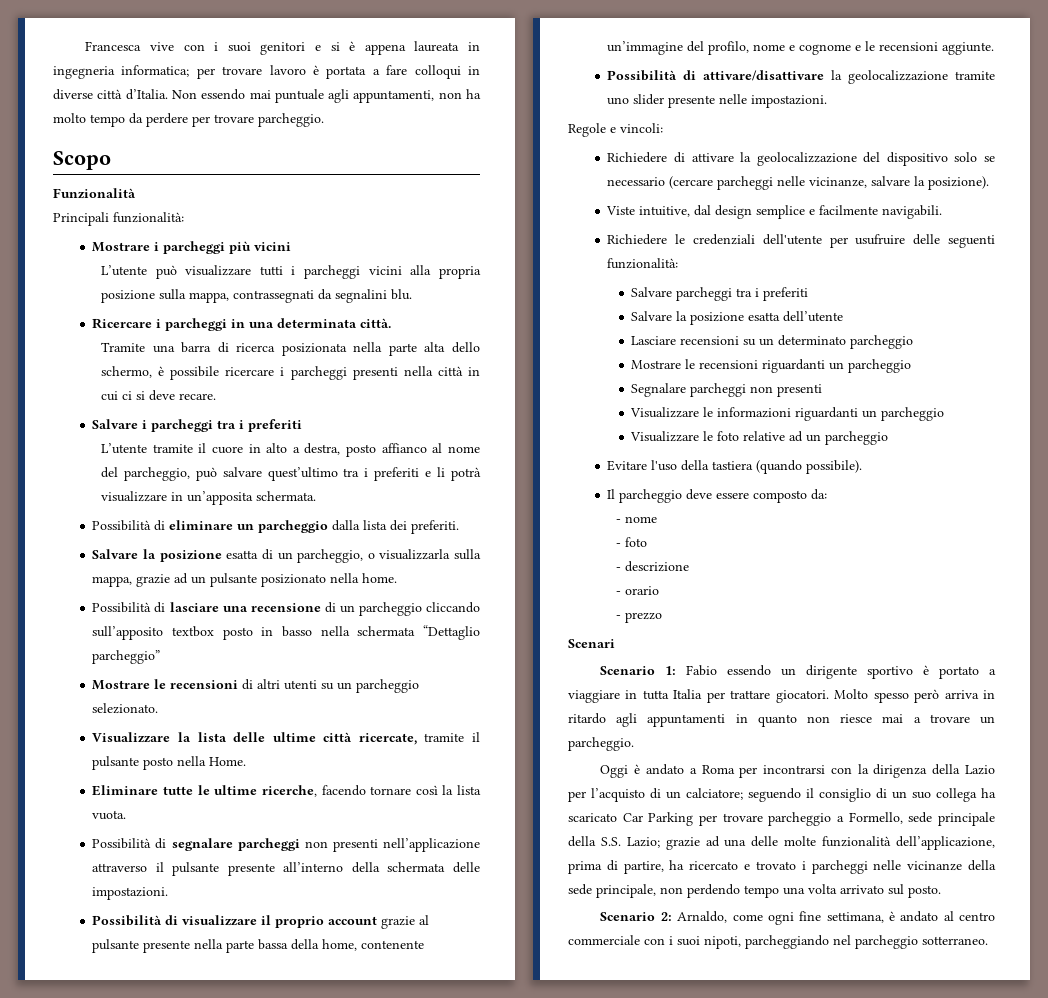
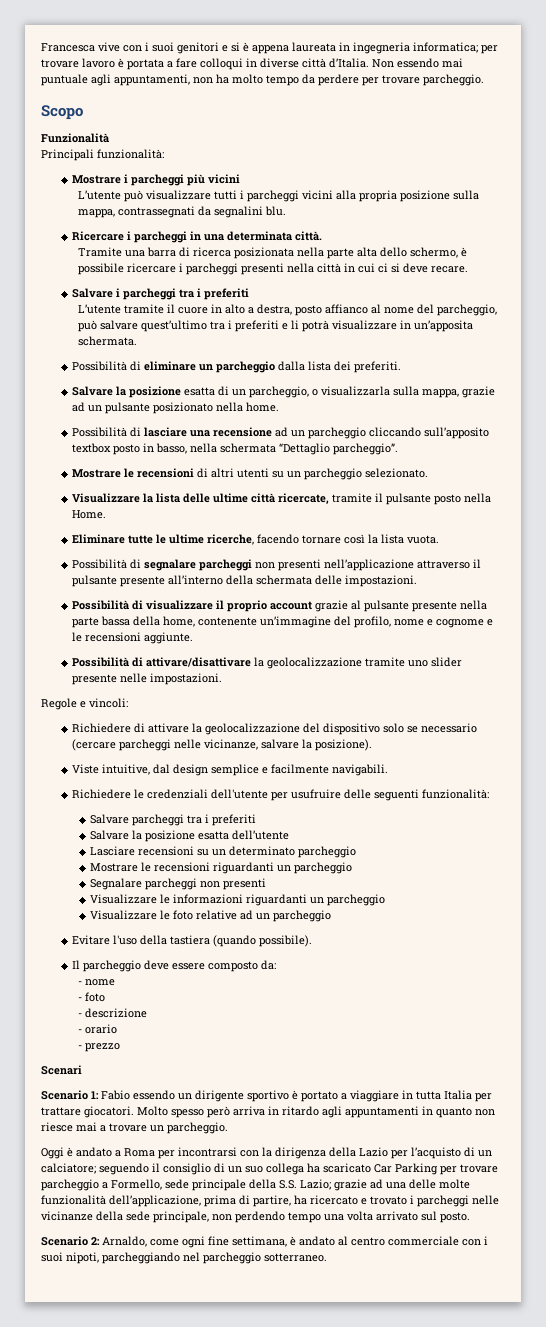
[324,602,336,613] di -> [274,427,288,437] ad
[282,626,313,637] basso -> [155,443,187,454] basso,
[92,650,161,664] parcheggio” -> [332,443,398,455] parcheggio”.

